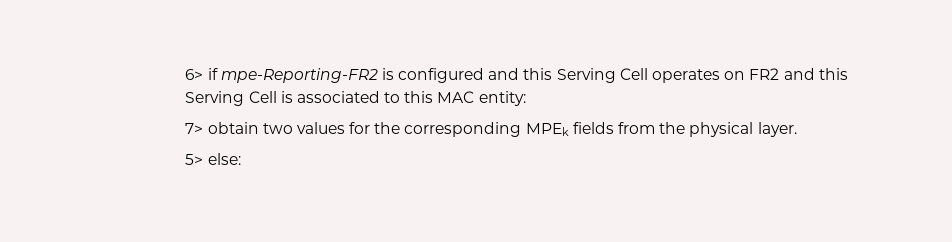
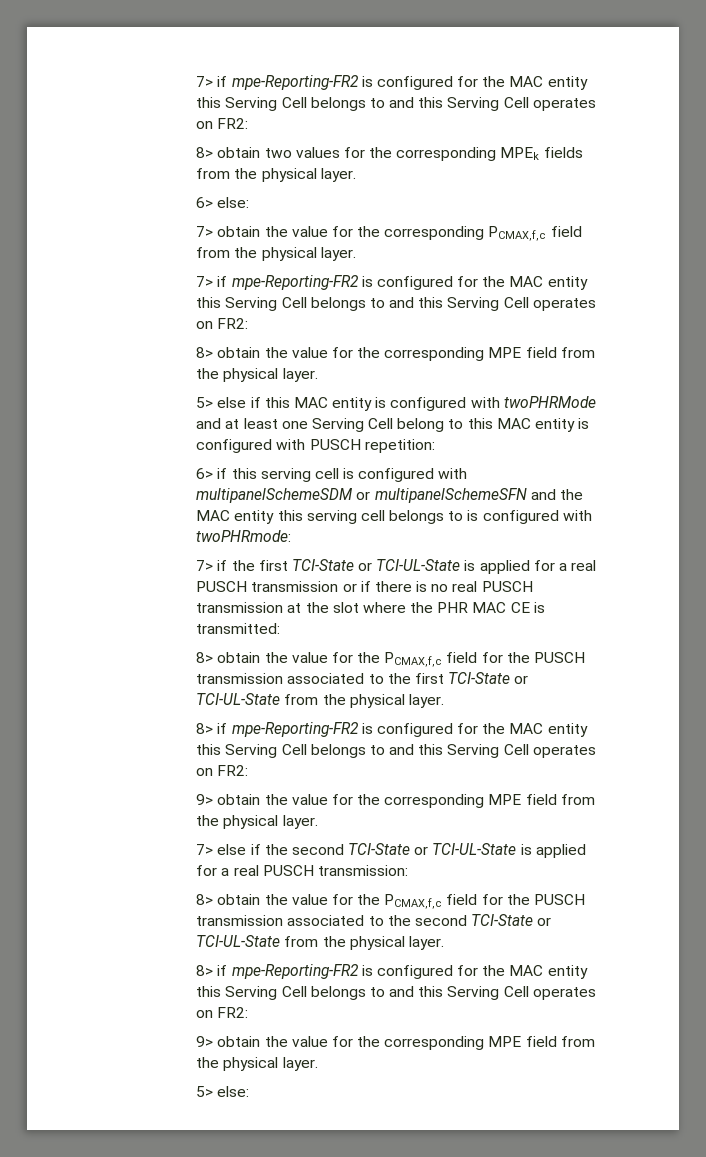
[185,68,848,83] [185,91,526,106] [185,123,204,134] 6> if mpe-Reporting-FR2 is configured and this Serving Cell operates on FR2 and this Serving Cell is associated to this MAC entity: // 7> -> [196,75,588,90] [196,97,596,111] [196,118,249,129] [196,147,214,158] 7> if mpe-Reporting-FR2 is configured for the MAC entity this Serving Cell belongs to and this Serving Cell operates on FR2: // 8>
(797, 129) none -> [196,197,250,208] [196,226,582,241] [196,247,356,261] [196,275,588,290] [196,297,596,311] [196,318,249,329] [196,347,595,361] [196,368,318,382] [196,396,596,411] [196,418,590,432] [196,439,435,453] [196,468,468,482] [196,488,583,503] [196,510,592,524] [196,530,292,542] [196,559,597,574] [196,581,533,592] [196,602,545,613] [196,623,281,634] [196,652,586,667] [196,672,529,684] [196,693,444,708] [196,722,588,737] [196,744,596,758] [196,765,249,776] [196,794,595,808] [196,815,318,829] [196,843,586,858] [196,865,408,876] [196,894,586,909] [196,914,552,926] [196,935,444,950] [196,964,588,979] [196,986,596,1000] [196,1007,249,1018] [196,1036,595,1050] [196,1057,318,1071] // 6> else: // 7> obtain the value for the corresponding PCMAX,f,c field from the physical layer. // 7> if mpe-Reporting-FR2 is configured for the MAC entity this Serving Cell belongs to and this Serving Cell operates on FR2: // 8> obtain the value for the corresponding MPE field from the physical layer. // 5> else if this MAC entity is configured with twoPHRMode and at least one Serving Cell belong to this MAC entity is configured with PUSCH repetition: // 6> if this serving cell is configured with multipanelSchemeSDM or multipanelSchemeSFN and the MAC entity this serving cell belongs to is configured with twoPHRmode: // 7> if the first TCI-State or TCI-UL-State is applied for a real PUSCH transmission or if there is no real PUSCH transmission at the slot where the PHR MAC CE is transmitted: // 8> obtain the value for the PCMAX,f,c field for the PUSCH transmission associated to the first TCI-State or TCI-UL-State from the physical layer. // 8> if mpe-Reporting-FR2 is configured for the MAC entity this Serving Cell belongs to and this Serving Cell operates on FR2: // 9> obtain the value for the corresponding MPE field from the physical layer. // 7> else if the second TCI-State or TCI-UL-State is applied for a real PUSCH transmission: // 8> obtain the value for the PCMAX,f,c field for the PUSCH transmission associated to the second TCI-State or TCI-UL-State from the physical layer. // 8> if mpe-Reporting-FR2 is configured for the MAC entity this Serving Cell belongs to and this Serving Cell operates on FR2: // 9> obtain the value for the corresponding MPE field from the physical layer.

